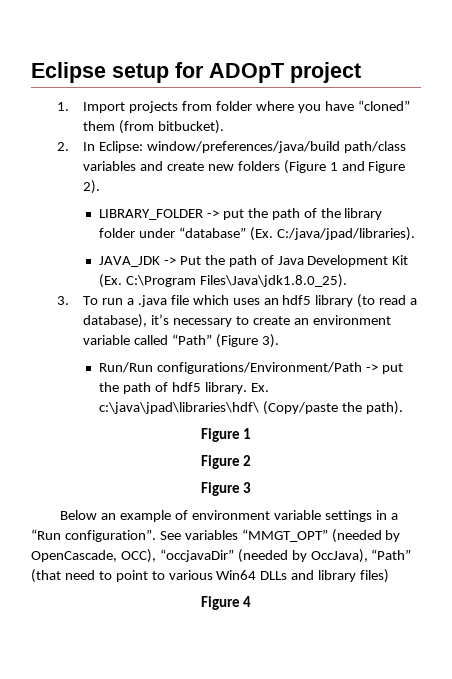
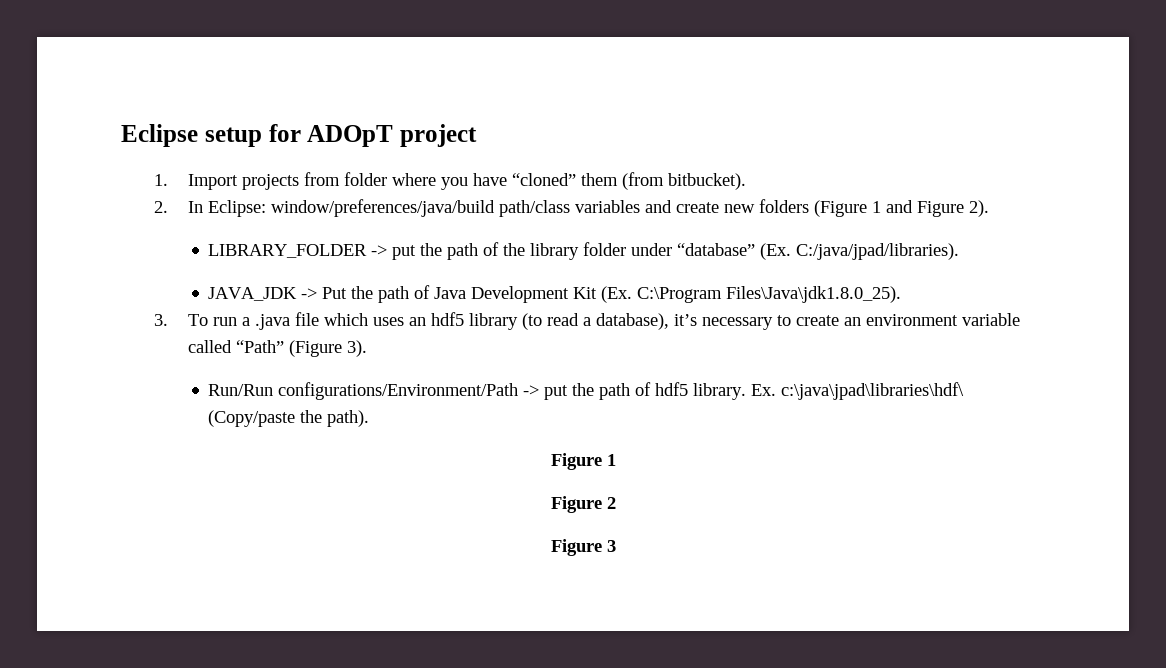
[60,510,398,522] [31,529,401,543] [31,549,412,563] [31,569,390,583] [200,596,252,610] // Below an example of environment variable settings in a “Run configuration”. See variables “MMGT_OPT” (needed by OpenCascade, OCC), “occjavaDir” (needed by OccJava), “Path” (that need to point to various Win64 DLLs and library files) // Figure 4 -> (616, 546) none

